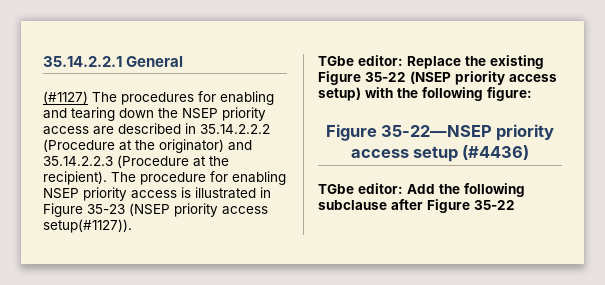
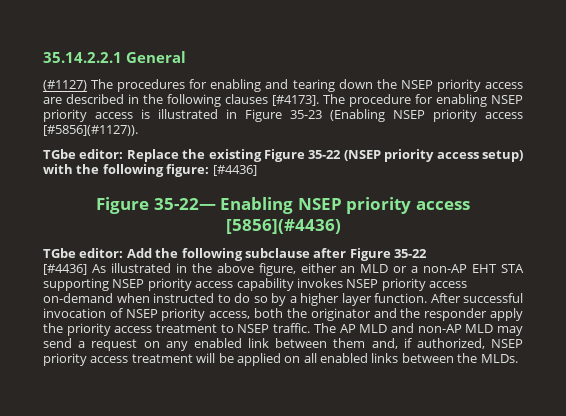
[200,124,270,134] [43,139,252,153] [43,155,229,168] [43,171,107,185] 35.14.2.2.2 (Procedure at the originator) and 35.14.2.2.3 (Procedure at the recipient). -> [143,94,319,107] the following clauses [#4173].
[129,203,268,217] [43,219,132,233] (NSEP priority access setup(#1127)). -> [330,109,523,122] [43,125,138,136] (Enabling NSEP priority access [#5856](#1127)).
[325,124,555,141] [350,145,530,162] // Figure 35-22—NSEP priority access setup (#4436) -> [212,165,257,176] [96,197,470,214] [225,219,341,234] [#4436] // Figure 35-22— Enabling NSEP priority access [5856](#4436)
(515, 205) none -> [43,263,524,276] [43,278,467,291] [43,293,523,306] [43,308,523,321] [43,323,523,336] [43,338,523,351] [43,353,518,366] // [#4436] As illustrated in the above figure, either an MLD or a non-AP EHT STA supporting NSEP priority access capability invokes NSEP priority access on-demand when instructed to do so by a higher layer function. After successful invocation of NSEP priority access, both the originator and the responder apply the priority access treatment to NSEP traffic. The AP MLD and non-AP MLD may send a request on any enabled link between them and, if authorized, NSEP priority access treatment will be applied on all enabled links between the MLDs.

